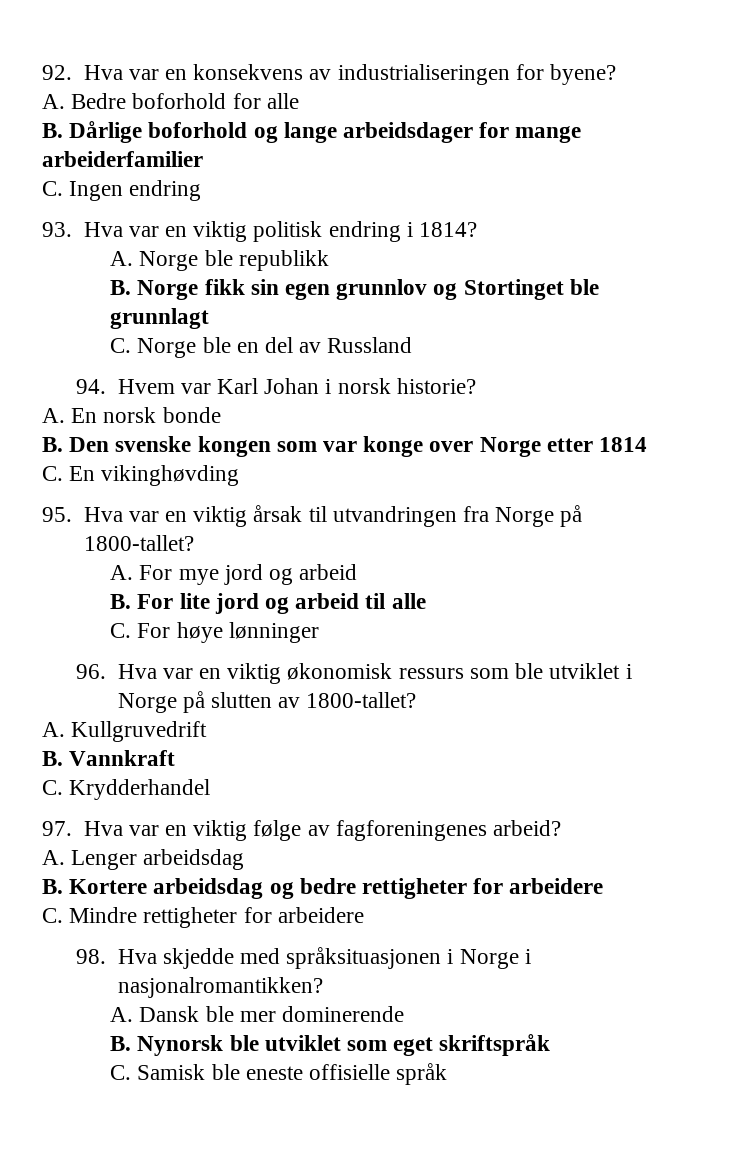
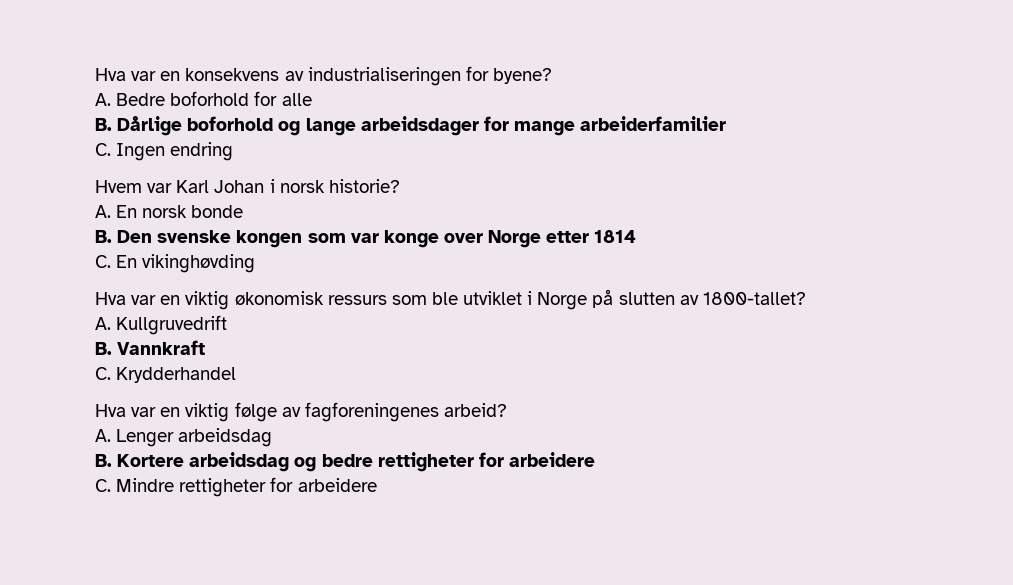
[42,65,72,80] 92. -> (95, 74) none
[42,221,477,242] [110,250,329,271] [110,279,599,300] [110,308,210,329] [110,337,413,358] [76,379,107,394] 93. Hva var en viktig politisk endring i 1814? // A. Norge ble republikk // B. Norge fikk sin egen grunnlov og Stortinget ble grunnlagt // C. Norge ble en del av Russland // 94. -> (234, 151) none
[42,505,583,527] [83,535,194,551] [110,564,358,585] [110,593,426,614] [110,622,319,643] [76,664,107,679] 95. Hva var en viktig årsak til utvandringen fra Norge på 1800-tallet? // A. For mye jord og arbeid // B. For lite jord og arbeid til alle // C. For høye lønninger // 96. -> (256, 263) none
[42,821,72,836] 97. -> (237, 375) none
[76,947,531,969] [117,977,323,998] [110,1006,405,1022] [110,1034,551,1056] [110,1063,448,1085] // 98. Hva skjedde med språksituasjonen i Norge i nasjonalromantikken? // A. Dansk ble mer dominerende // B. Nynorsk ble utviklet som eget skriftspråk // C. Samisk ble eneste offisielle språk -> (377, 485) none

